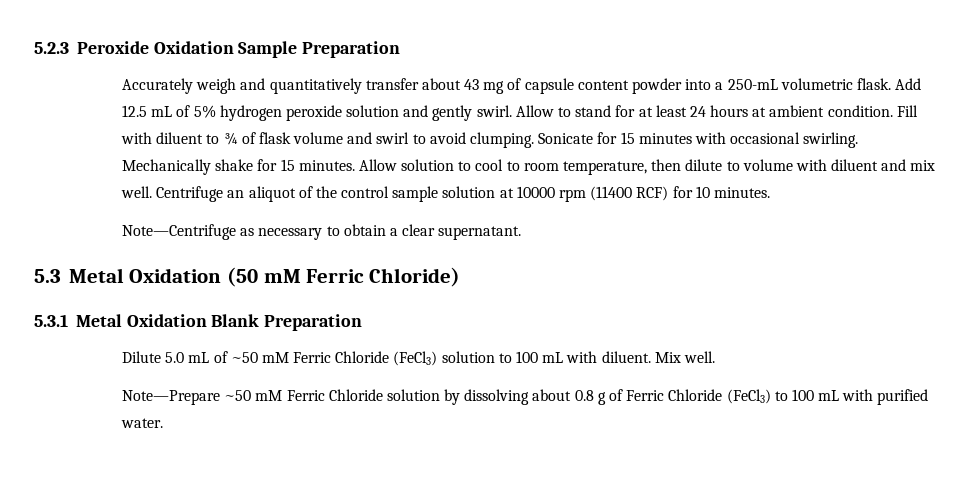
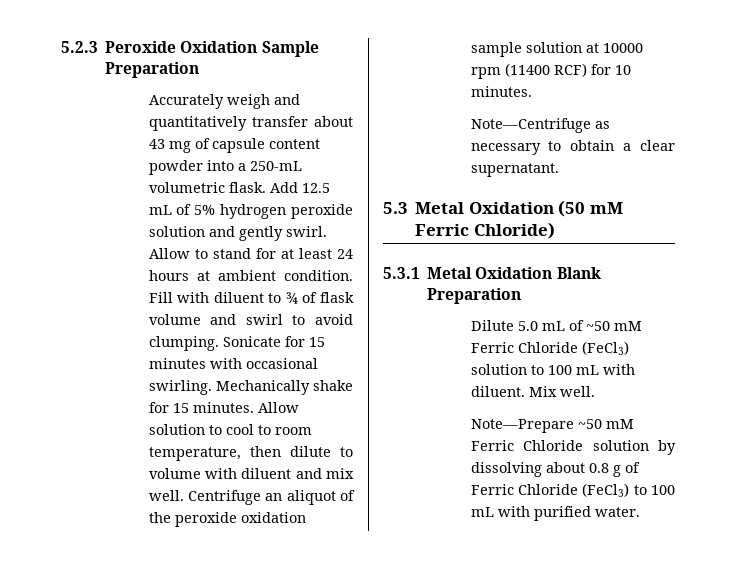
[341,186,390,198] control -> [174,512,306,527] peroxide oxidation

